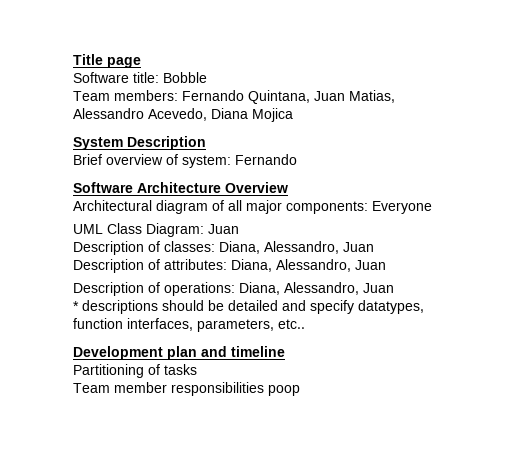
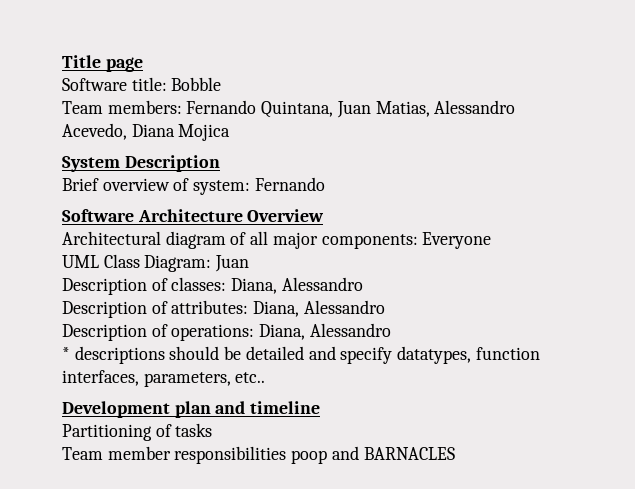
[264,241,374,254] Alessandro, Juan -> [281,277,363,291] Alessandro
[276,259,386,272] Alessandro, Juan -> [303,300,385,314] Alessandro
[284,282,394,295] Alessandro, Juan -> [309,323,391,337] Alessandro
(300, 390) none -> [331,446,455,460] and BARNACLES

